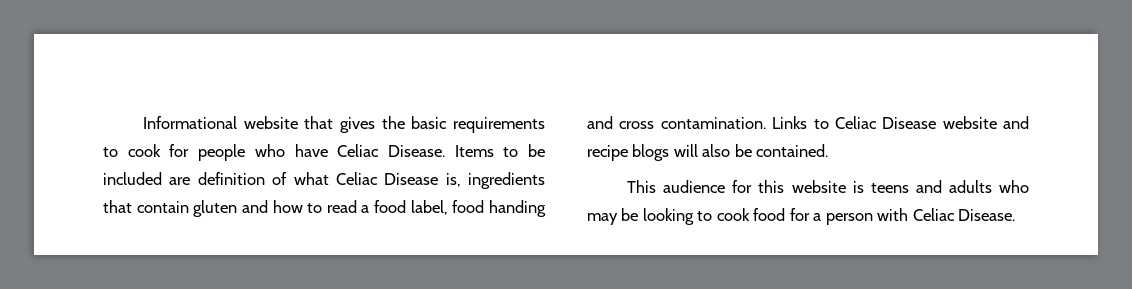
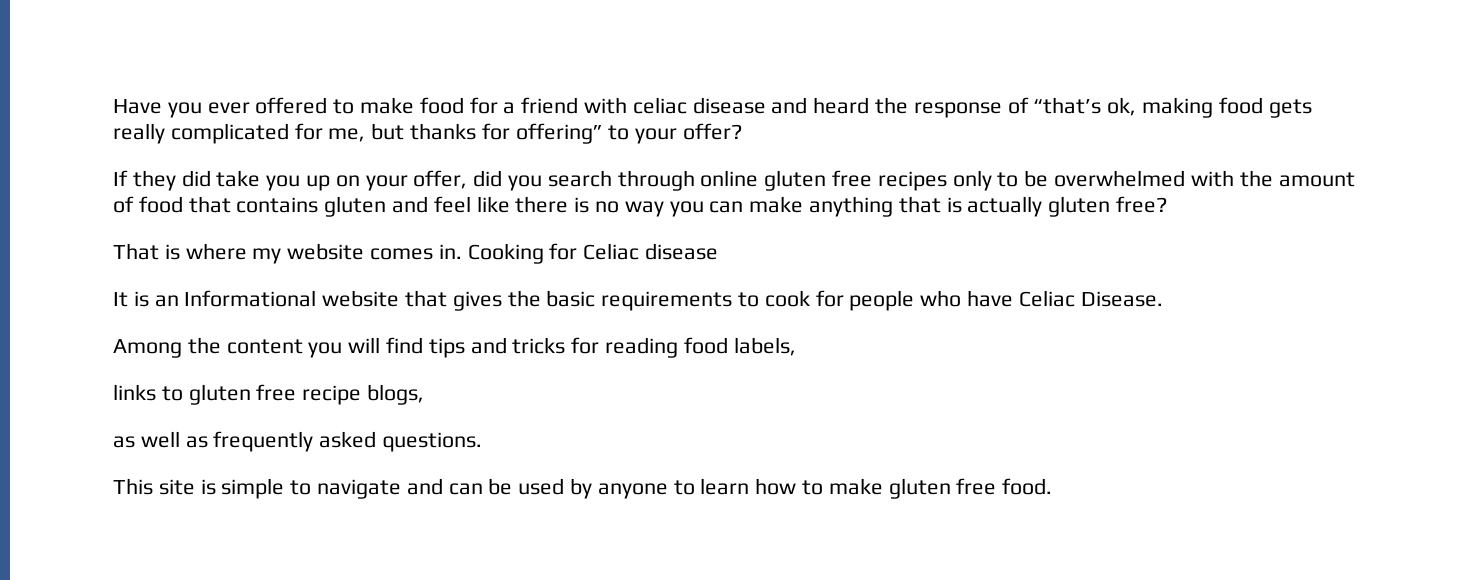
(143, 122) none -> [113,97,1312,118] [113,123,743,144] [113,170,1355,191] [113,196,1168,217] [113,243,719,264] [113,291,179,307] Have you ever offered to make food for a friend with celiac disease and heard the response of “that’s ok, making food gets really complicated for me, but thanks for offering” to your offer? // If they did take you up on your offer, did you search through online gluten free recipes only to be overwhelmed with the amount of food that contains gluten and feel like there is no way you can make anything that is actually gluten free? // That is where my website comes in. Cooking for Celiac disease // It is an
[454,144,545,157] [103,172,545,189] [103,200,546,217] [587,116,1029,129] [587,144,829,161] [627,180,1029,193] [587,208,1016,225] Items to be included are definition of what Celiac Disease is, ingredients that contain gluten and how to read a food label, food handing and cross contamination. Links to Celiac Disease website and recipe blogs will also be contained. // This audience for this website is teens and adults who may be looking to cook food for a person with Celiac Disease. -> [113,337,796,358] [113,384,425,405] [113,431,483,452] [113,478,1053,499] // Among the content you will find tips and tricks for reading food labels, // links to gluten free recipe blogs, // as well as frequently asked questions. // This site is simple to navigate and can be used by anyone to learn how to make gluten free food.

